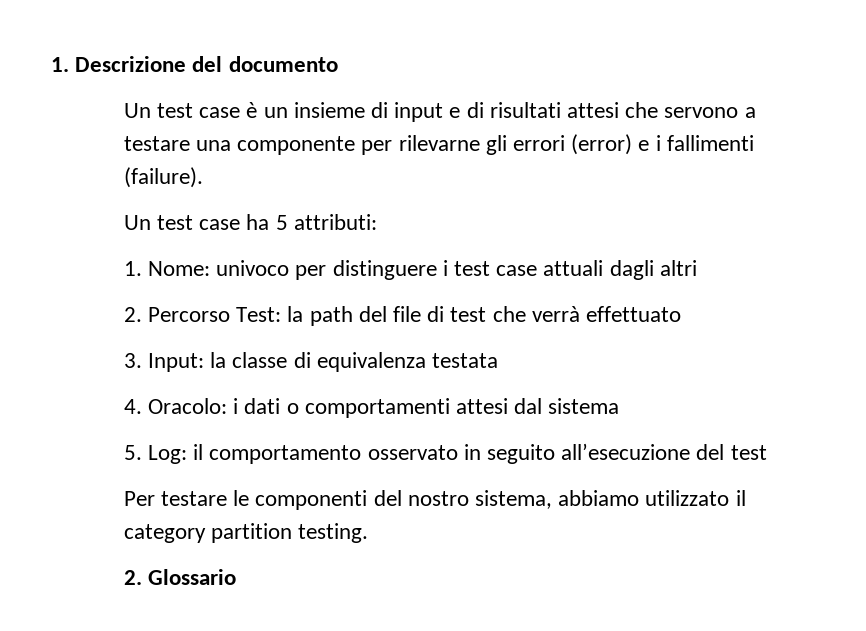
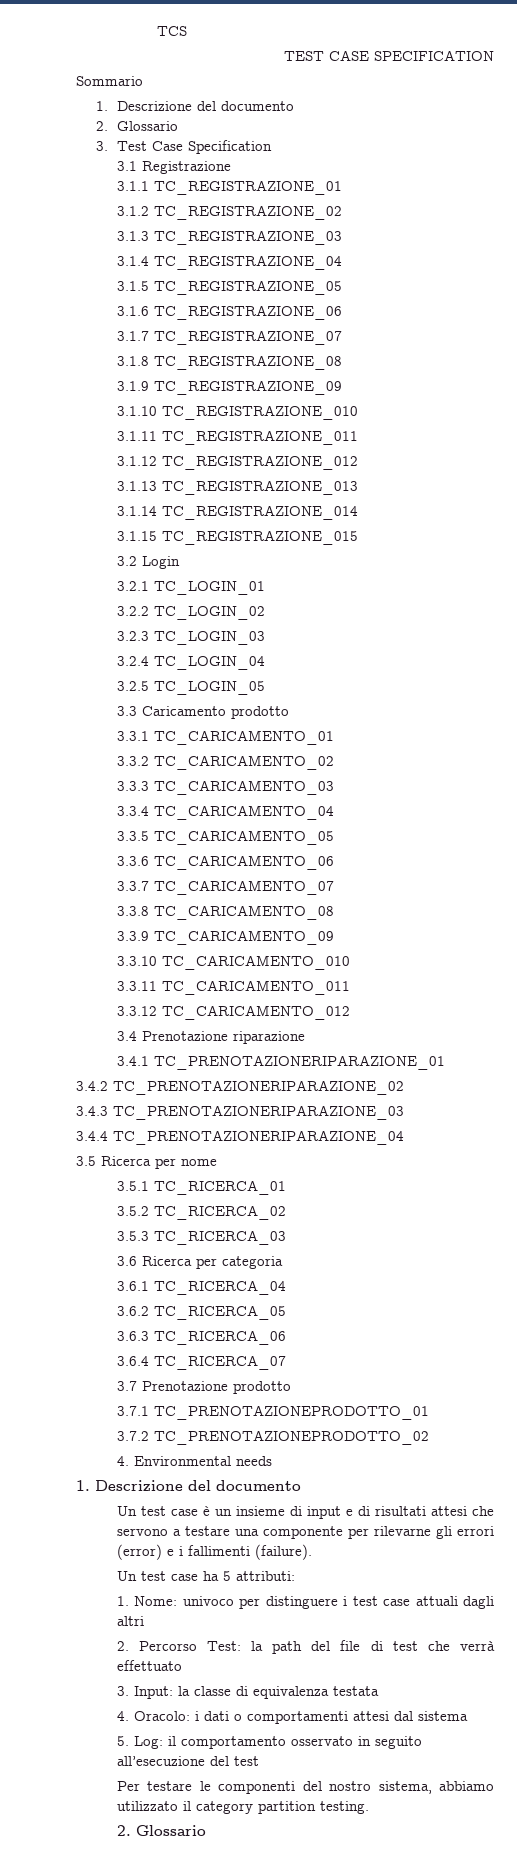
(51, 64) none -> [157,26,188,36] [284,50,494,61] [76,76,143,86] [96,101,294,111] [96,121,178,131] [96,140,272,154] [116,161,231,174] [116,180,342,195] [116,205,342,220] [116,230,342,245] [116,255,342,270] [116,280,342,295] [116,305,342,320] [116,330,342,345] [116,355,342,370] [116,380,342,395] [116,405,358,420] [116,430,358,445] [116,455,358,470] [116,480,358,495] [116,505,358,520] [116,530,358,545] [116,556,180,569] [116,581,265,595] [116,606,265,620] [116,631,265,645] [116,656,265,670] [116,681,265,695] [116,706,289,719] [116,730,334,745] [116,755,334,770] [116,780,334,795] [116,805,334,820] [116,830,334,845] [116,855,334,870] [116,880,334,895] [116,905,334,920] [116,930,334,945] [116,955,350,970] [116,980,350,995] [116,1005,350,1020] [116,1031,305,1044] [116,1055,445,1070] [76,1080,404,1095] [76,1105,404,1120] [76,1130,404,1145] [76,1156,217,1169] [116,1180,286,1195] [116,1205,286,1220] [116,1230,286,1245] [116,1256,283,1269] [116,1280,286,1295] [116,1305,286,1320] [116,1330,286,1345] [116,1355,286,1370] [116,1381,291,1394] [116,1405,429,1420] [116,1430,429,1445] [116,1456,272,1466] TCS // TEST CASE SPECIFICATION // Sommario // 1. Descrizione del documento // 2. Glossario // 3. Test Case Specification // 3.1 Registrazione // 3.1.1 TC_REGISTRAZIONE_01 // 3.1.2 TC_REGISTRAZIONE_02 // 3.1.3 TC_REGISTRAZIONE_03 // 3.1.4 TC_REGISTRAZIONE_04 // 3.1.5 TC_REGISTRAZIONE_05 // 3.1.6 TC_REGISTRAZIONE_06 // 3.1.7 TC_REGISTRAZIONE_07 // 3.1.8 TC_REGISTRAZIONE_08 // 3.1.9 TC_REGISTRAZIONE_09 // 3.1.10 TC_REGISTRAZIONE_010 // 3.1.11 TC_REGISTRAZIONE_011 // 3.1.12 TC_REGISTRAZIONE_012 // 3.1.13 TC_REGISTRAZIONE_013 // 3.1.14 TC_REGISTRAZIONE_014 // 3.1.15 TC_REGISTRAZIONE_015 // 3.2 Login // 3.2.1 TC_LOGIN_01 // 3.2.2 TC_LOGIN_02 // 3.2.3 TC_LOGIN_03 // 3.2.4 TC_LOGIN_04 // 3.2.5 TC_LOGIN_05 // 3.3 Caricamento prodotto // 3.3.1 TC_CARICAMENTO_01 // 3.3.2 TC_CARICAMENTO_02 // 3.3.3 TC_CARICAMENTO_03 // 3.3.4 TC_CARICAMENTO_04 // 3.3.5 TC_CARICAMENTO_05 // 3.3.6 TC_CARICAMENTO_06 // 3.3.7 TC_CARICAMENTO_07 // 3.3.8 TC_CARICAMENTO_08 // 3.3.9 TC_CARICAMENTO_09 // 3.3.10 TC_CARICAMENTO_010 // 3.3.11 TC_CARICAMENTO_011 // 3.3.12 TC_CARICAMENTO_012 // 3.4 Prenotazione riparazione // 3.4.1 TC_PRENOTAZIONERIPARAZIONE_01 // 3.4.2 TC_PRENOTAZIONERIPARAZIONE_02 // 3.4.3 TC_PRENOTAZIONERIPARAZIONE_03 // 3.4.4 TC_PRENOTAZIONERIPARAZIONE_04 // 3.5 Ricerca per nome // 3.5.1 TC_RICERCA_01 // 3.5.2 TC_RICERCA_02 // 3.5.3 TC_RICERCA_03 // 3.6 Ricerca per categoria // 3.6.1 TC_RICERCA_04 // 3.6.2 TC_RICERCA_05 // 3.6.3 TC_RICERCA_06 // 3.6.4 TC_RICERCA_07 // 3.7 Prenotazione prodotto // 3.7.1 TC_PRENOTAZIONEPRODOTTO_01 // 3.7.2 TC_PRENOTAZIONEPRODOTTO_02 // 4. Environmental needs //

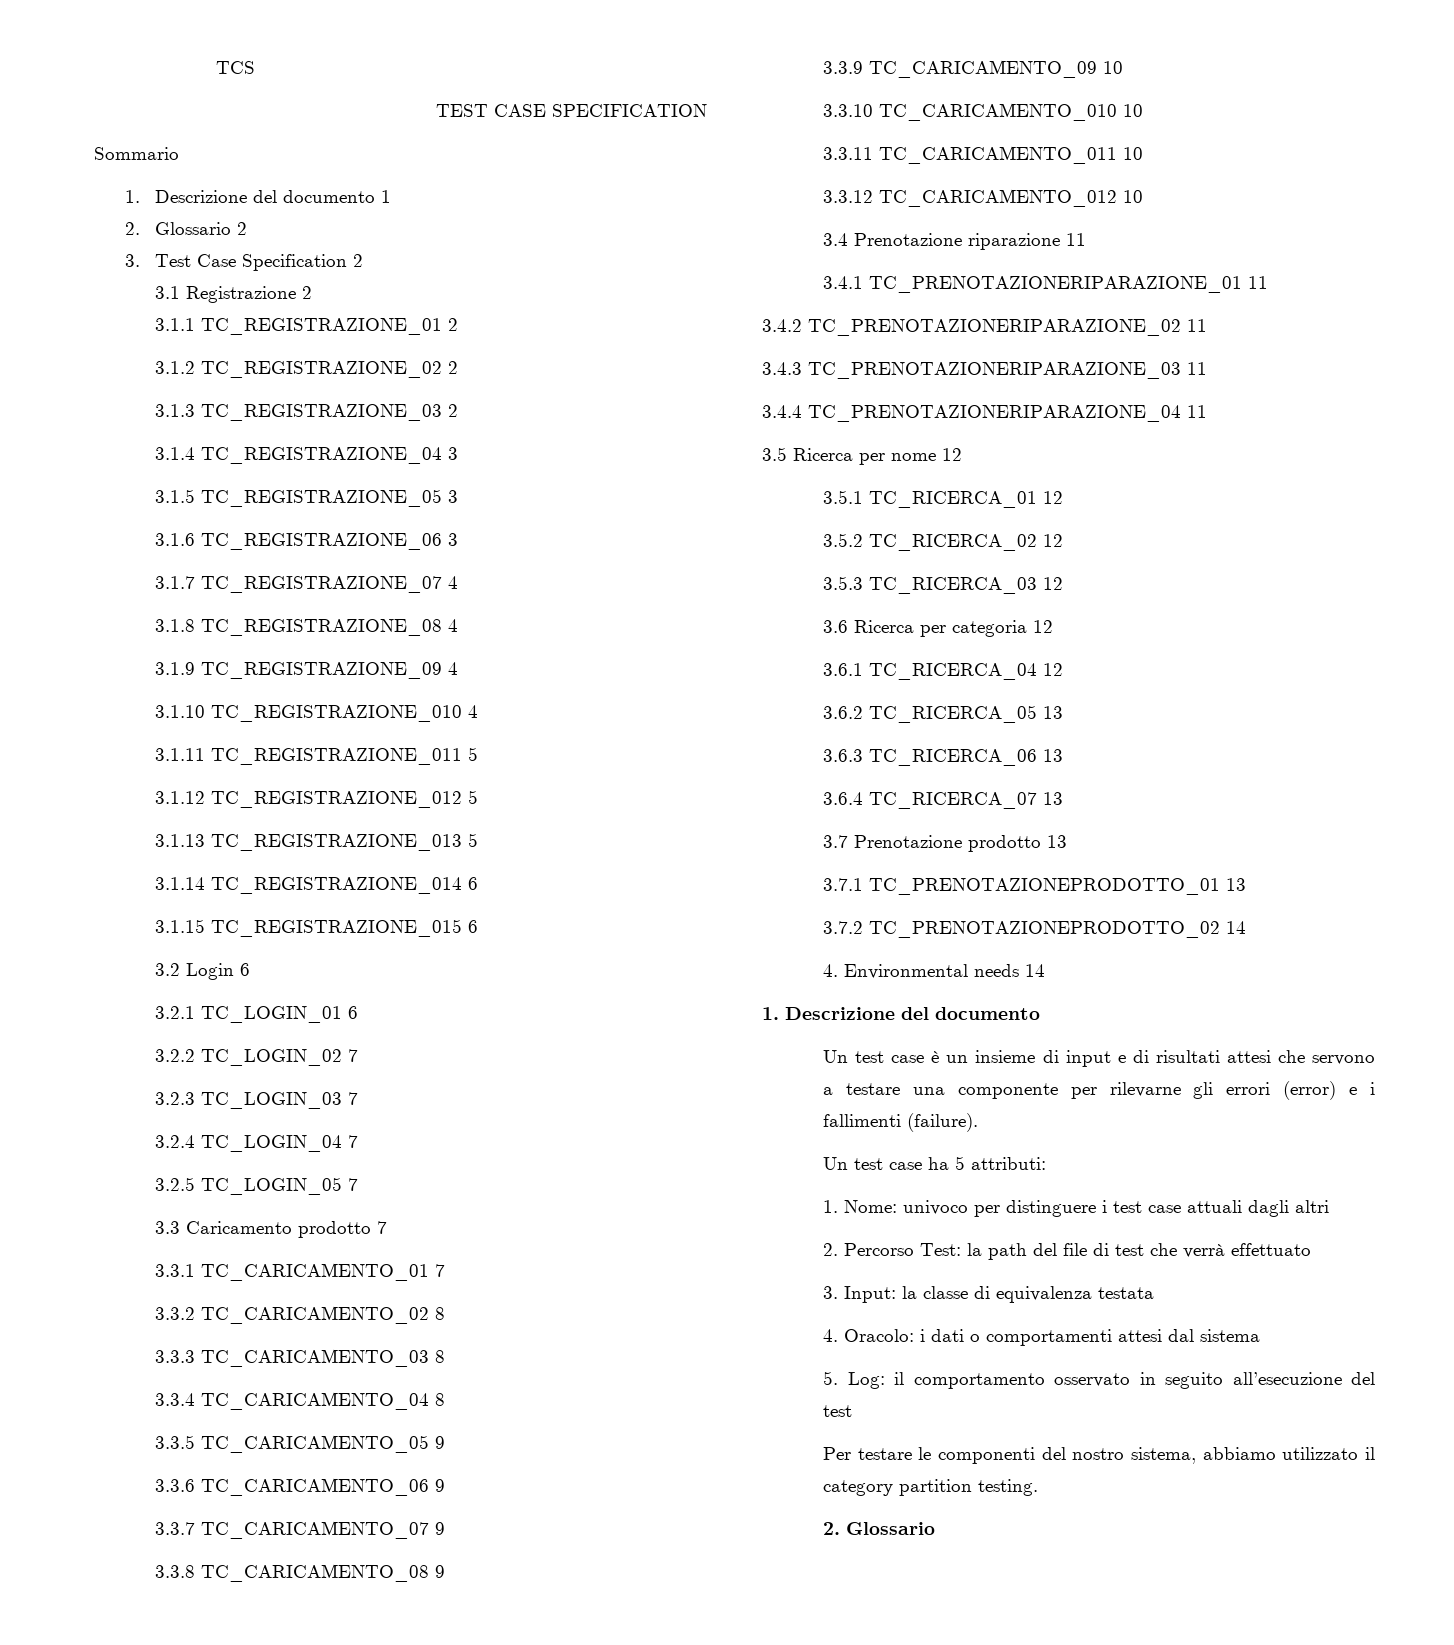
[96,121,178,131] // 2. Glossario -> [381,190,392,203] [124,222,248,235] 1 // 2. Glossario 2
(272, 147) none -> [353,254,364,267] 2
(231, 167) none -> [302,286,313,299] 2
(342, 187) none -> [448,318,459,331] 2
(342, 212) none -> [448,361,459,374] 2
(342, 237) none -> [448,404,459,417] 2
(342, 262) none -> [448,447,459,460] 3
(342, 287) none -> [448,490,459,503] 3
(342, 312) none -> [448,533,459,546] 3
(342, 337) none -> [448,576,459,589] 4
(342, 362) none -> [448,619,459,632] 4
(342, 387) none -> [448,662,459,675] 4
(358, 412) none -> [468,705,479,718] 4
(358, 437) none -> [468,747,479,761] 5
(358, 462) none -> [468,790,479,804] 5
(358, 487) none -> [468,833,479,847] 5
(358, 512) none -> [468,877,479,890] 6
(358, 537) none -> [468,920,479,933] 6
(180, 562) none -> [240,963,251,976] 6
(265, 588) none -> [348,1006,359,1019] 6
(265, 613) none -> [348,1049,359,1062] 7
(265, 638) none -> [348,1092,359,1105] 7
(265, 663) none -> [348,1135,359,1148] 7
(265, 688) none -> [348,1178,359,1191] 7
(289, 712) none -> [377,1221,388,1234] 7
(334, 737) none -> [435,1264,446,1277] 7
(334, 762) none -> [435,1307,446,1320] 8
(334, 787) none -> [435,1350,446,1363] 8
(334, 812) none -> [435,1393,446,1406] 8
(334, 837) none -> [435,1436,446,1449] 9
(334, 862) none -> [435,1479,446,1492] 9
(334, 887) none -> [435,1522,446,1535] 9
(334, 912) none -> [435,1565,446,1578] 9
(334, 937) none -> [1103,61,1124,74] 10
(350, 962) none -> [1123,104,1144,117] 10
(350, 987) none -> [1123,147,1144,160] 10
(350, 1012) none -> [1123,190,1144,203] 10
(305, 1037) none -> [1066,233,1087,246] 11
(445, 1062) none -> [1248,276,1269,289] 11
(404, 1087) none -> [1187,319,1207,332] 11
(404, 1112) none -> [1187,362,1207,375] 11
(404, 1137) none -> [1187,405,1207,418] 11
(217, 1162) none -> [942,448,962,461] 12
(286, 1187) none -> [1043,491,1064,504] 12
(286, 1212) none -> [1043,534,1064,547] 12
(286, 1237) none -> [1043,577,1064,590] 12
(283, 1262) none -> [1033,620,1054,633] 12
(286, 1287) none -> [1043,663,1064,676] 12
(286, 1312) none -> [1043,706,1064,719] 13
(286, 1337) none -> [1043,749,1064,762] 13
(286, 1362) none -> [1043,792,1064,805] 13
(291, 1387) none -> [1047,835,1068,848] 13
(429, 1412) none -> [1226,878,1247,891] 13
(429, 1437) none -> [1226,921,1247,934] 14
(272, 1461) none -> [1025,964,1046,977] 14

